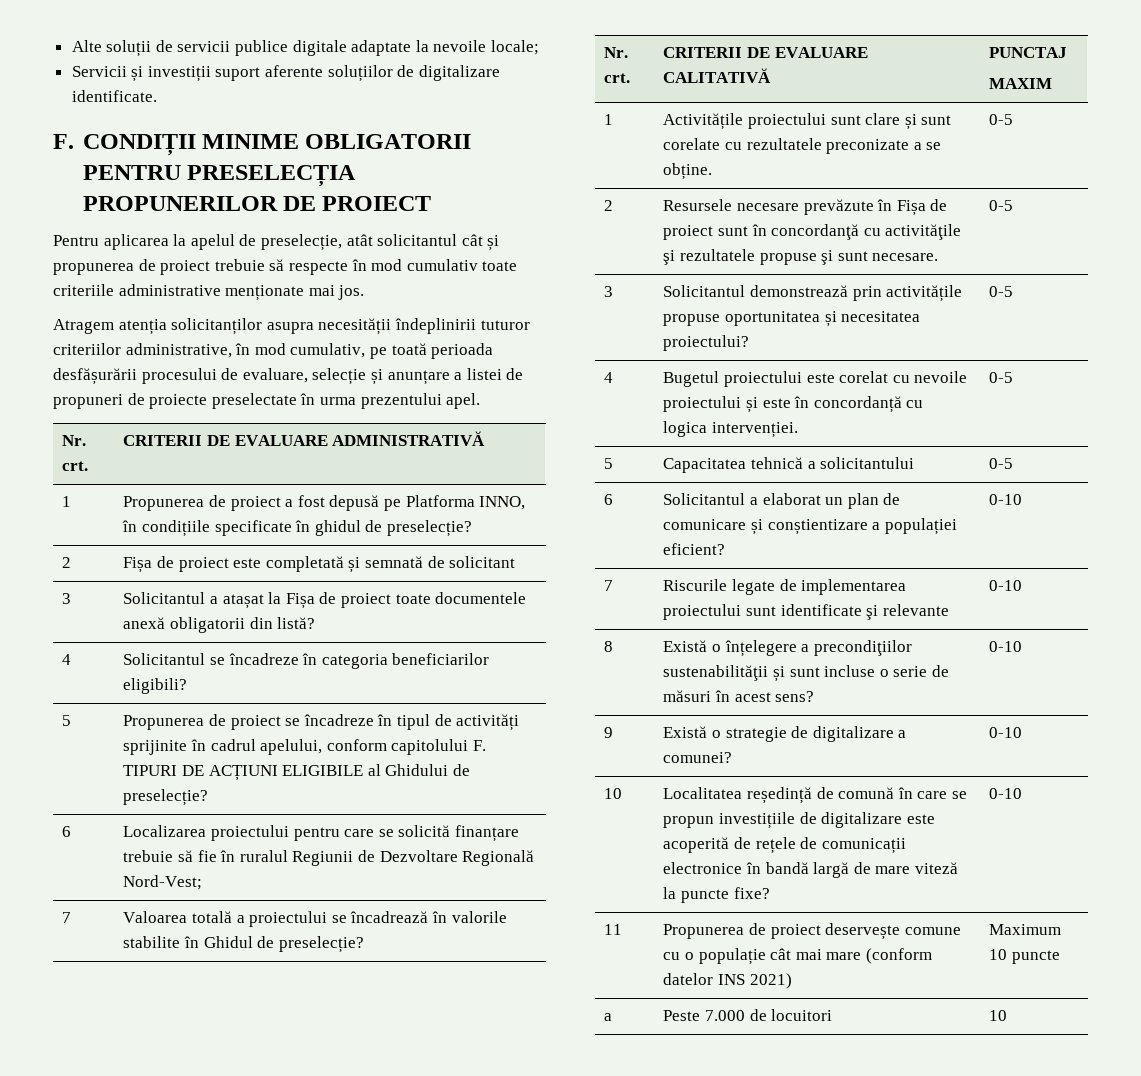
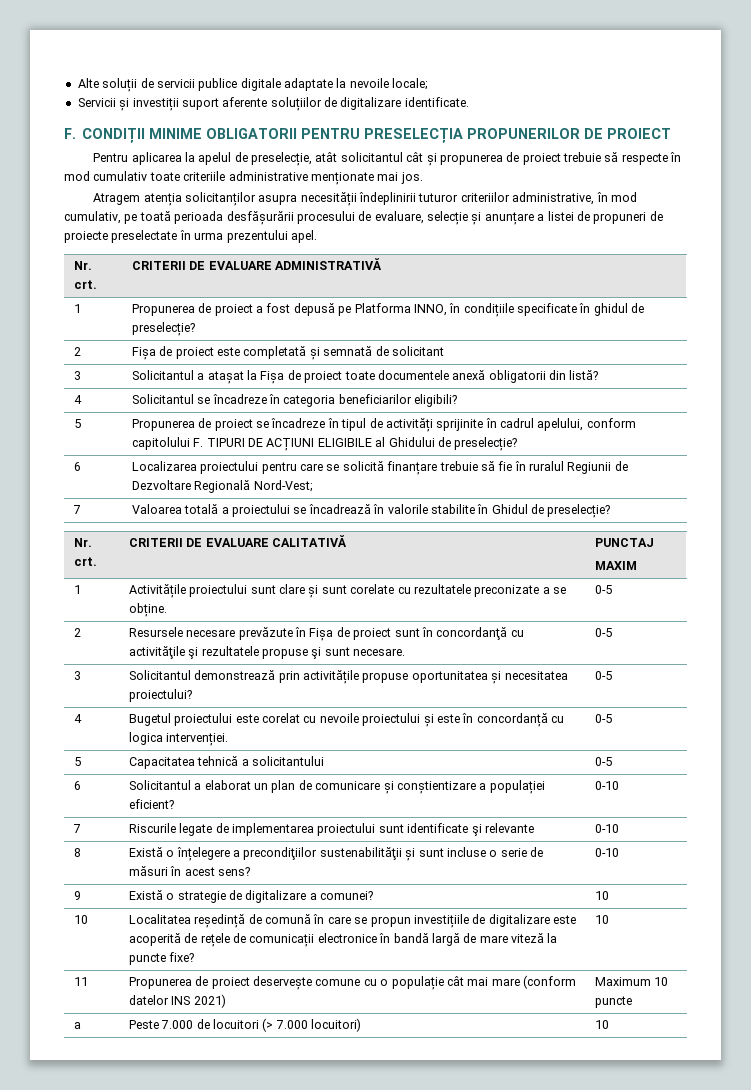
[989,727,1023,738] 0-10 -> [594,891,609,900] 10
[989,788,1023,799] 0-10 -> [594,915,609,924] 10
(833, 1015) none -> [262,1018,362,1032] (> 7.000 locuitori)

